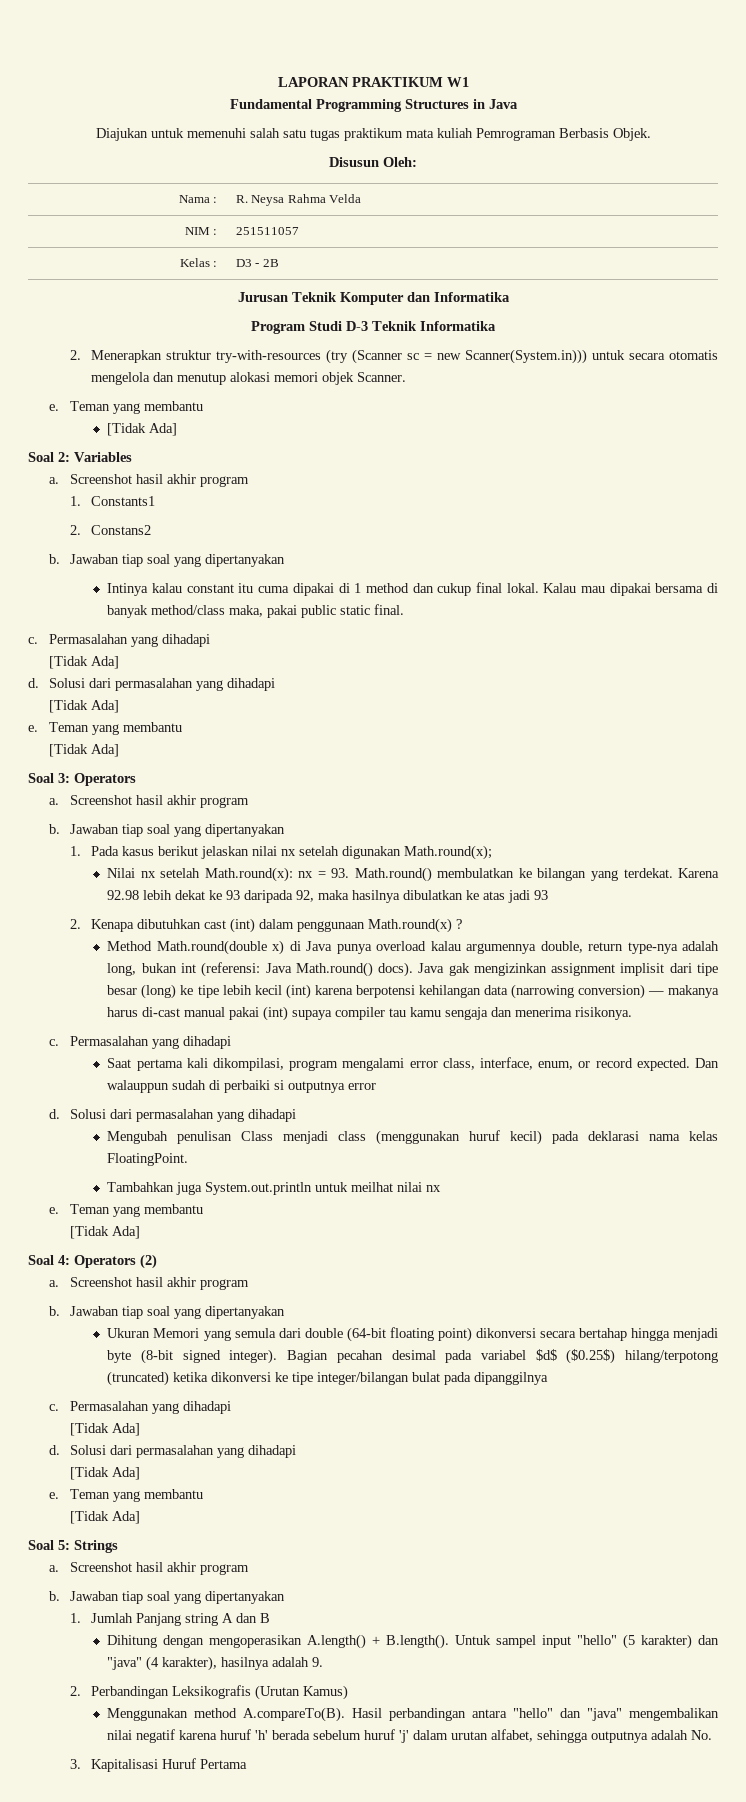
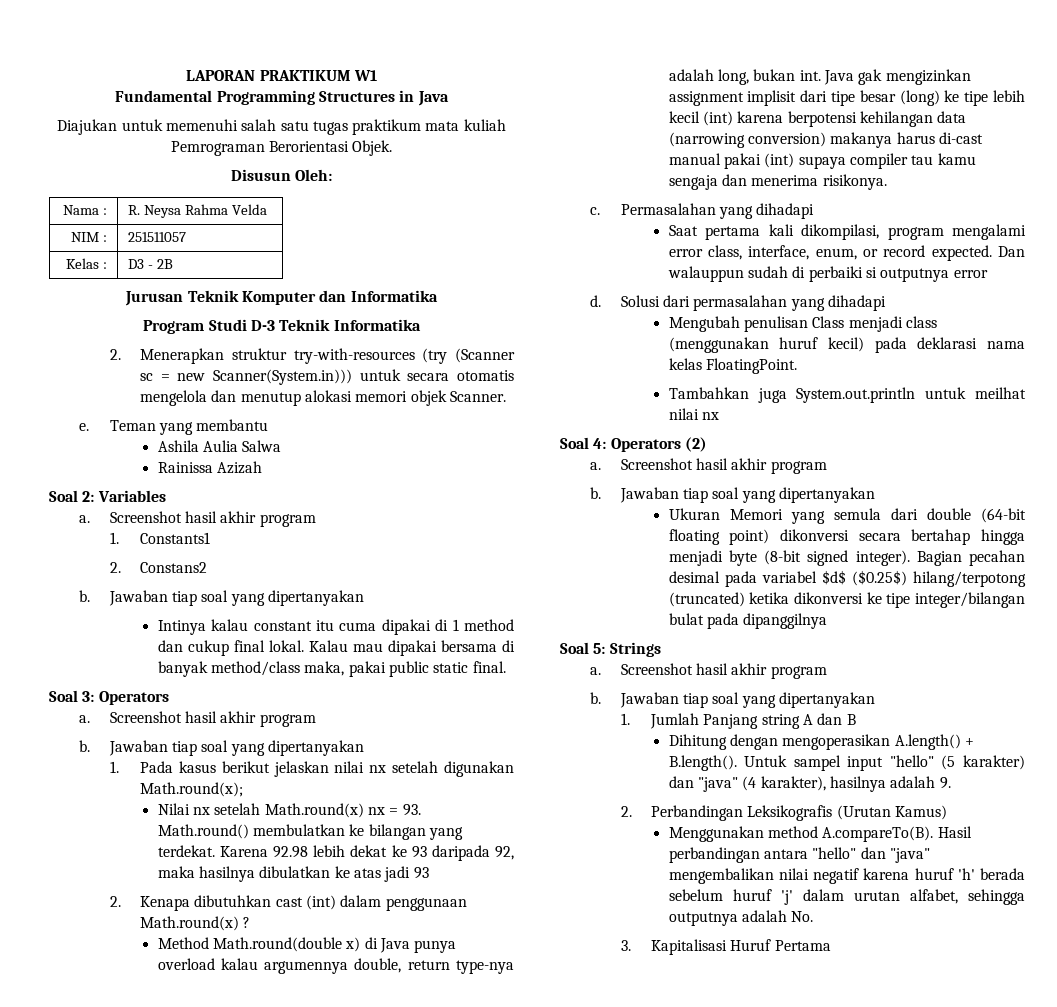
[558,128,609,138] Berbasis -> [269,141,349,152] Berorientasi
[107,423,178,436] [Tidak Ada] -> [157,440,282,452] [157,461,262,474] Ashila Aulia Salwa // Rainissa Azizah
[28,634,211,647] [49,656,120,669] [28,678,276,691] [49,700,120,713] [28,722,183,735] [49,744,120,757] // c. Permasalahan yang dihadapi // [Tidak Ada] // d. Solusi dari permasalahan yang dihadapi // [Tidak Ada] // e. Teman yang membantu // [Tidak Ada] -> (506, 667) none
[204,867,293,882] Math.round(x): -> [264,803,364,818] Math.round(x)
[180,962,414,977] int (referensi: Java Math.round() docs). -> [799,70,821,81] int.
[647,991,664,995] — -> (826, 139) none
[49,1204,204,1217] [70,1226,141,1239] // e. Teman yang membantu // [Tidak Ada] -> (719, 416) none
[49,1401,232,1414] [70,1423,141,1436] [49,1445,297,1458] [70,1467,141,1480] [49,1489,204,1502] [70,1511,141,1524] // c. Permasalahan yang dihadapi // [Tidak Ada] // d. Solusi dari permasalahan yang dihadapi // [Tidak Ada] // e. Teman yang membantu // [Tidak Ada] -> (828, 621) none

